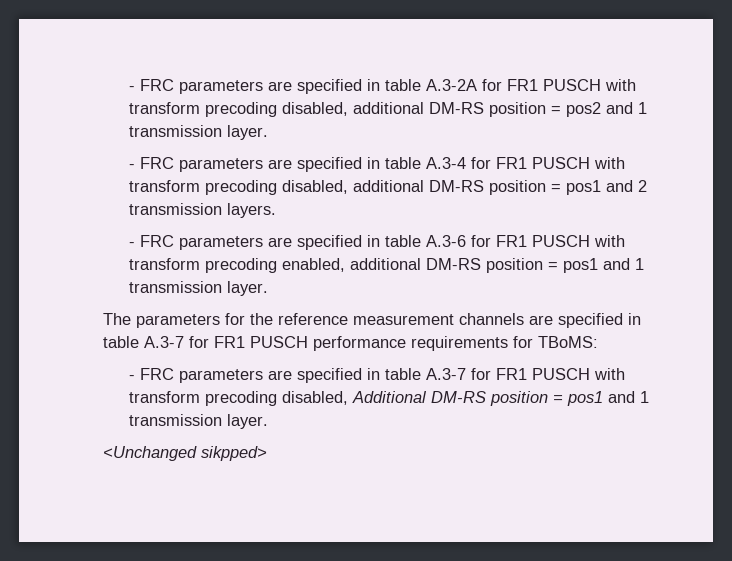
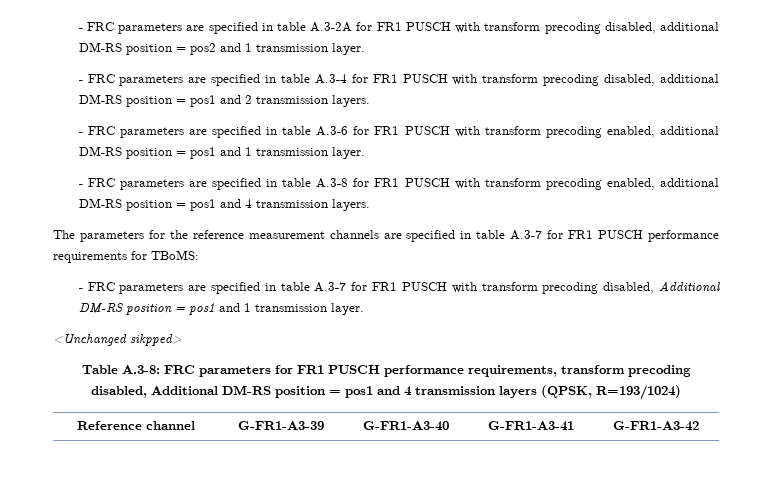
(269, 288) none -> [78,178,719,190] [78,198,370,211] // - FRC parameters are specified in table A.3-8 for FR1 PUSCH with transform precoding enabled, additional DM-RS position = pos1 and 4 transmission layers.
(267, 453) none -> [82,365,691,377] [91,385,681,400] [77,421,195,430] [238,421,324,430] [363,421,449,431] [488,421,574,431] [613,421,699,431] // Table A.3-8: FRC parameters for FR1 PUSCH performance requirements, transform precoding disabled, Additional DM-RS position = pos1 and 4 transmission layers (QPSK, R=193/1024) // Reference channel | G-FR1-A3-39 | G-FR1-A3-40 | G-FR1-A3-41 | G-FR1-A3-42

